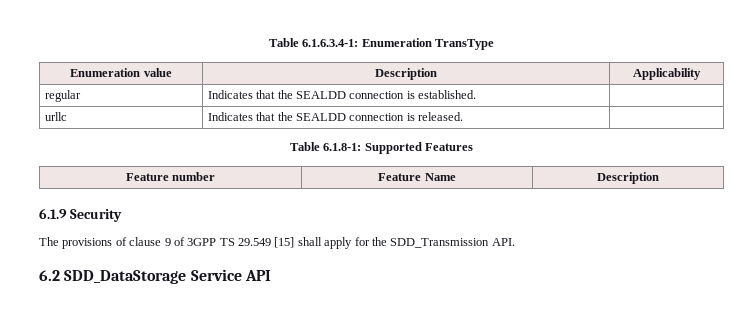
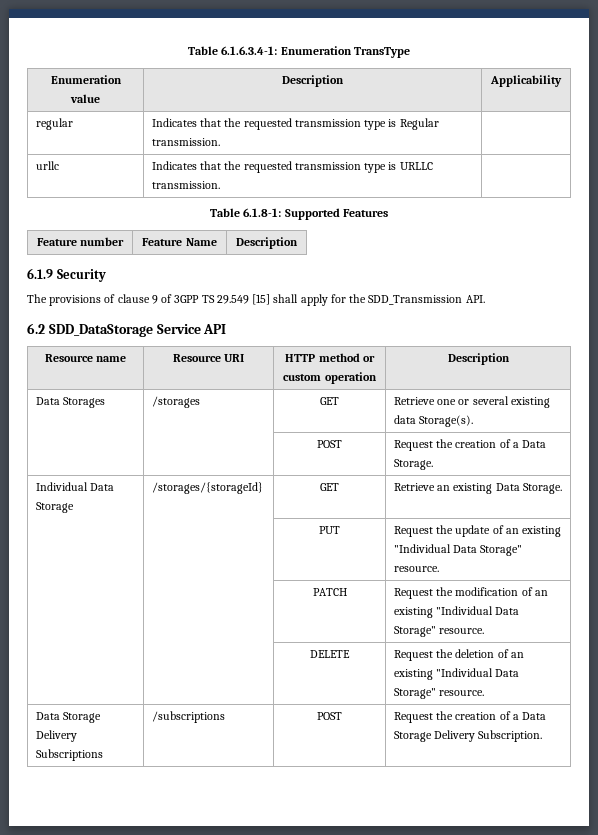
[295,90,477,99] [44,112,67,121] [207,112,464,121] SEALDD connection is established. | // urllc | Indicates that the SEALDD connection is released. -> [243,118,439,130] [151,138,220,146] [35,161,59,170] [151,161,433,173] [151,181,220,189] requested transmission type is Regular transmission. | // urllc | Indicates that the requested transmission type is URLLC transmission.
(271, 275) none -> [44,354,127,362] [172,354,245,362] [285,353,375,362] [283,372,377,384] [447,353,510,365] [35,397,106,408] [151,396,200,408] [320,397,339,405] [393,396,550,408] [393,415,474,427] [317,440,342,448] [393,439,547,451] [393,459,433,470] [35,482,115,491] [35,502,74,513] [151,482,263,494] [320,483,339,491] [393,483,562,494] [319,526,340,534] [393,525,562,537] [393,544,523,556] [393,566,439,572] [312,588,347,596] [393,587,548,599] [393,606,520,618] [393,626,485,637] [310,650,350,658] [393,649,524,661] [393,668,520,680] [393,688,485,699] [35,712,102,723] [35,730,77,742] [35,749,103,761] [151,711,225,723] [317,712,342,720] [393,711,547,723] [393,730,543,742] // Resource name | Resource URI | HTTP method or custom operation | Description // Data Storages | /storages | GET | Retrieve one or several existing data Storage(s). // | | POST | Request the creation of a Data Storage. // Individual Data Storage | /storages/{storageId} | GET | Retrieve an existing Data Storage. // | | PUT | Request the update of an existing "Individual Data Storage" resource. // | | PATCH | Request the modification of an existing "Individual Data Storage" resource. // | | DELETE | Request the deletion of an existing "Individual Data Storage" resource. // Data Storage Delivery Subscriptions | /subscriptions | POST | Request the creation of a Data Storage Delivery Subscription.

